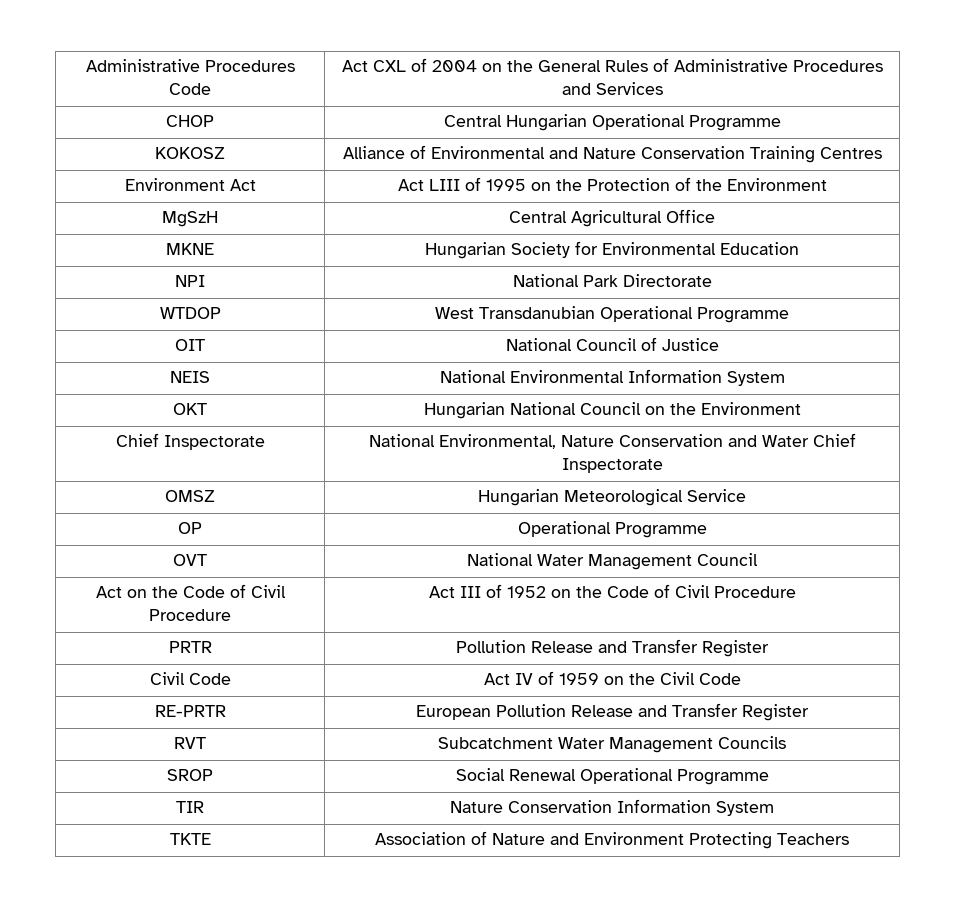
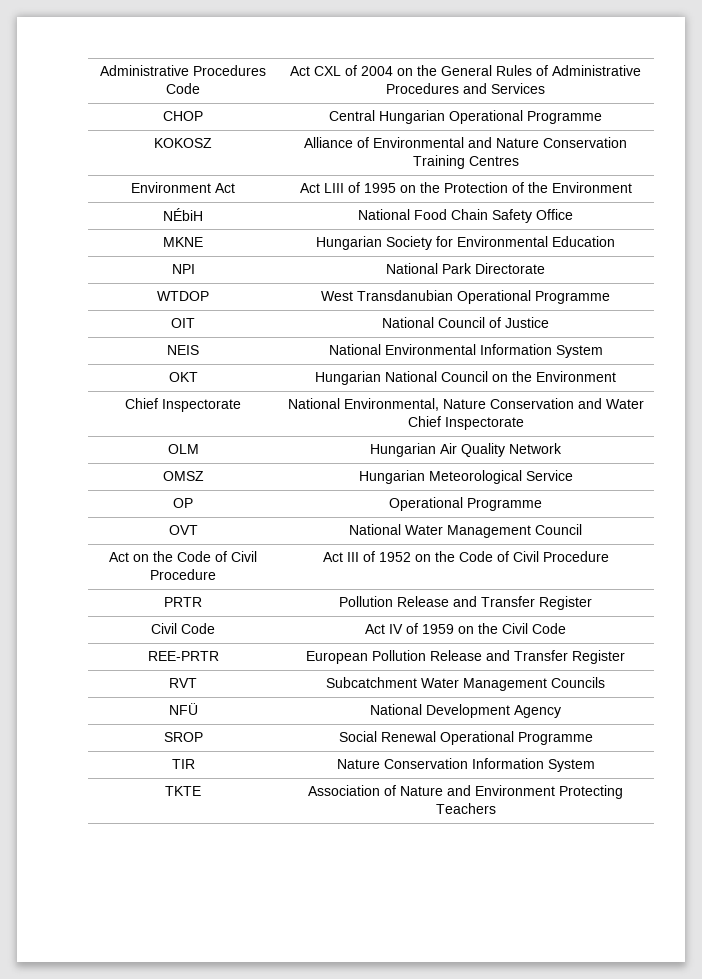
[162,211,218,227] [509,210,662,227] MgSzH | Central Agricultural -> [163,208,203,221] [358,209,532,223] NÉbiH | National Food Chain Safety
(663, 465) none -> [167,444,199,454] [370,443,562,457] // OLM | Hungarian Air Quality Network
[154,705,226,717] RE-PRTR -> [147,651,219,661] REE-PRTR
(786, 742) none -> [168,703,198,715] [370,704,561,718] // NFÜ | National Development Agency

